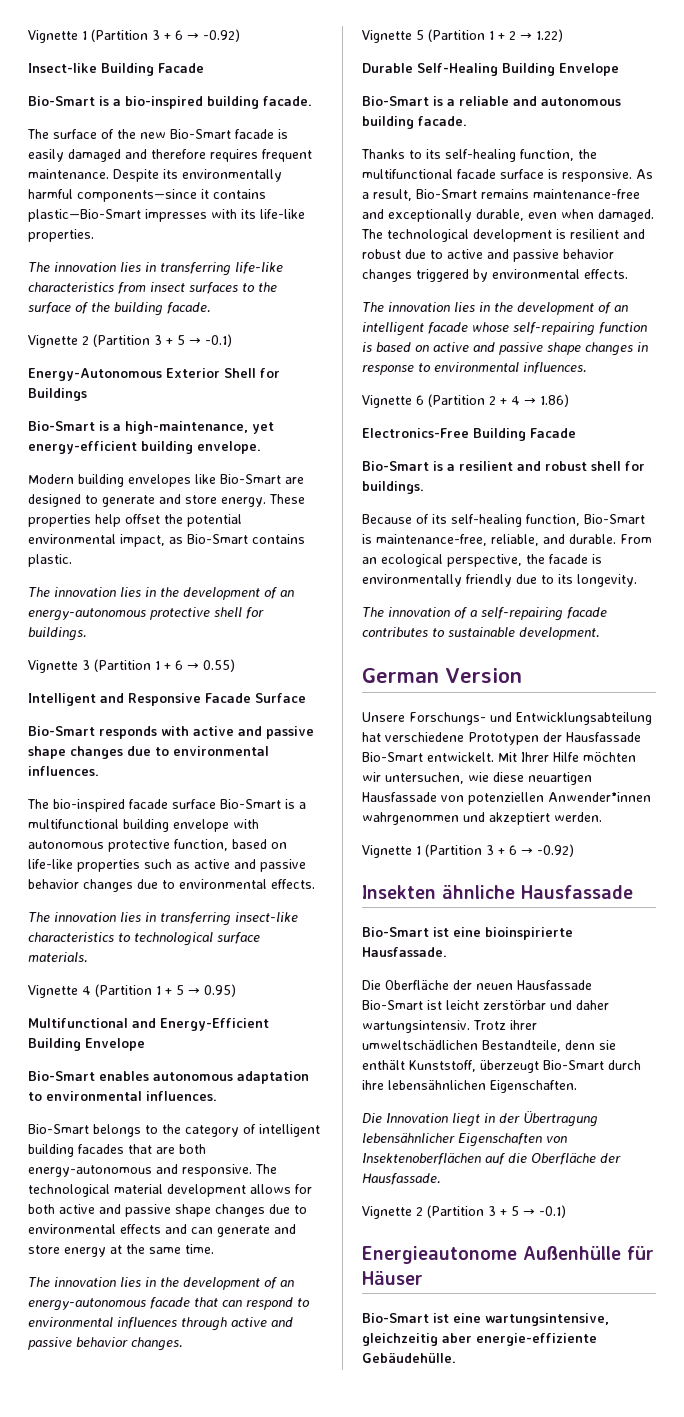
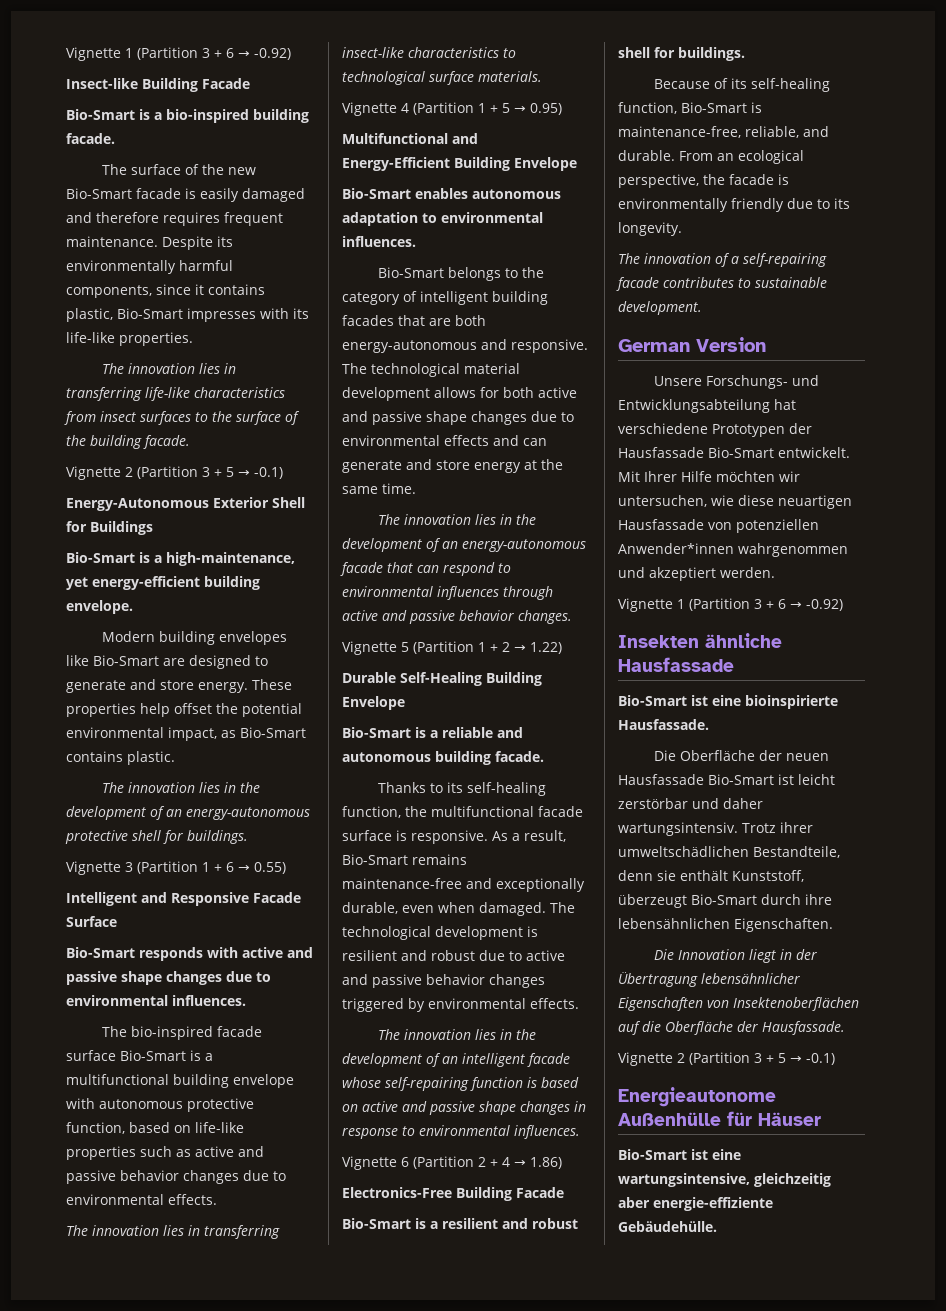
[77,189,266,202] [28,209,141,222] components—since it contains plastic—Bio-Smart -> [66,284,265,298] [66,308,183,322] components, since it contains plastic, Bio-Smart

